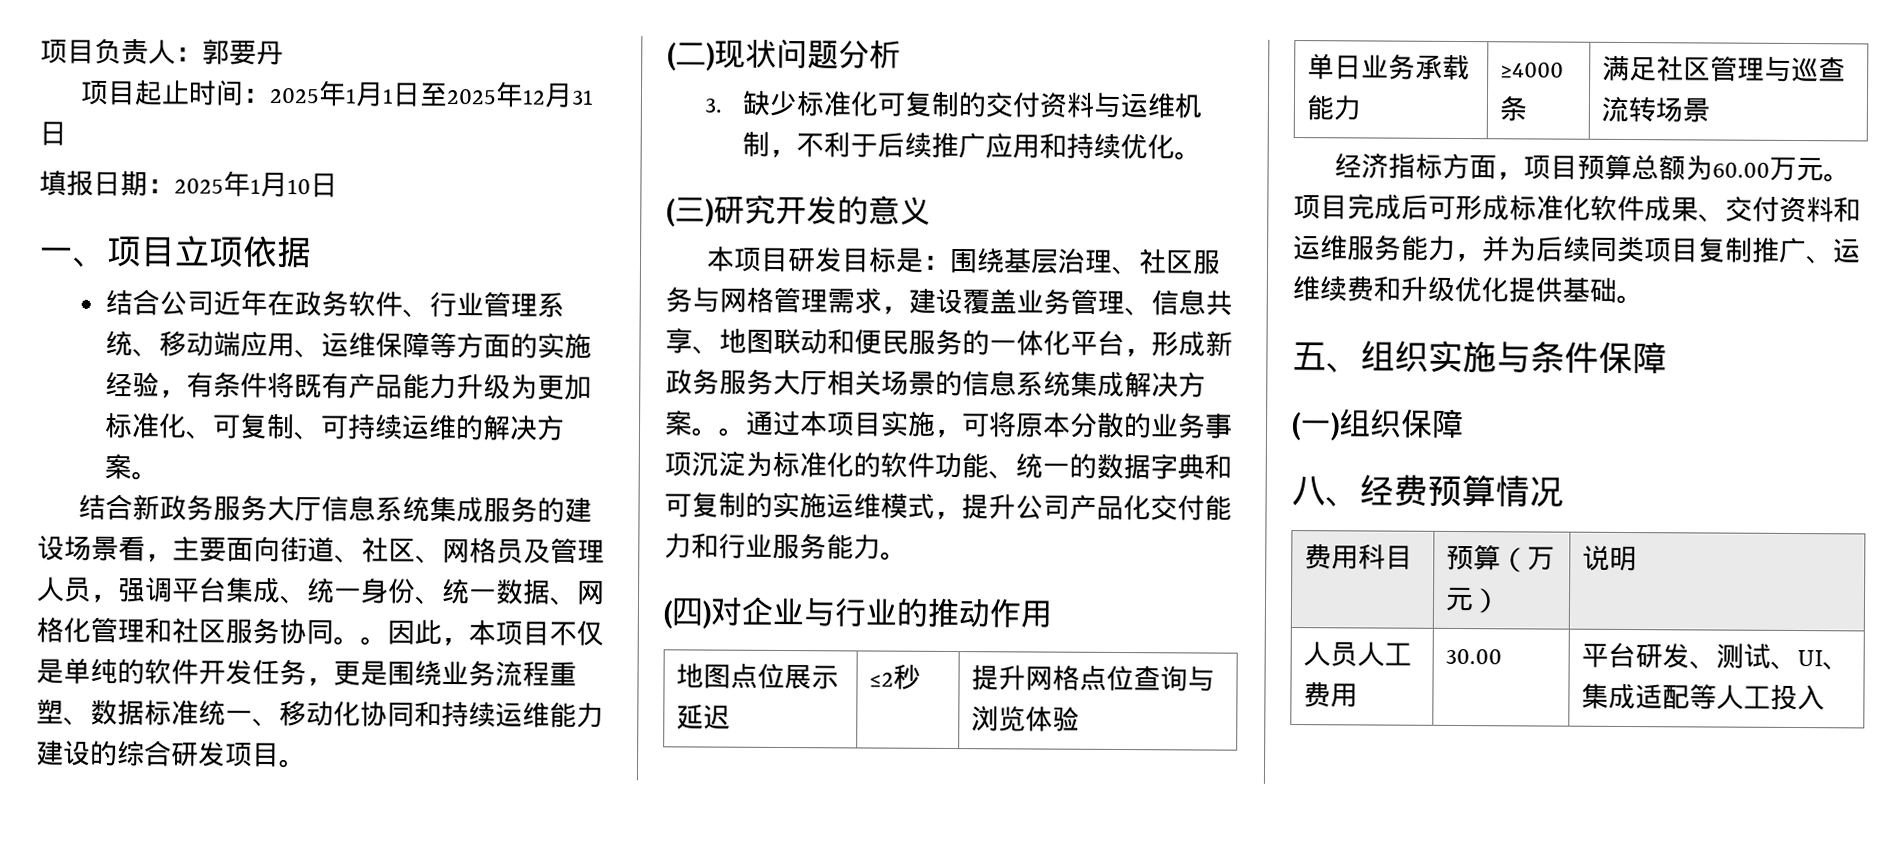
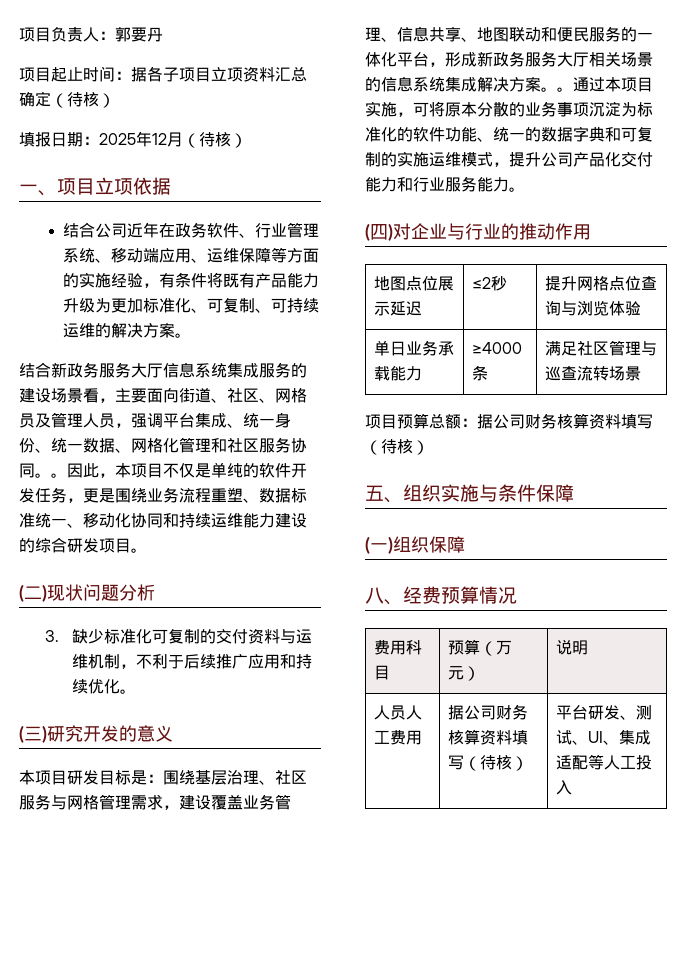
[268,80,594,108] [39,121,67,146] 2025年1月1日至2025年12月31日 -> [131,66,307,82] [19,91,115,108] 据各子项目立项资料汇总确定（待核）
[250,171,338,198] 1月10日 -> [152,132,247,148] 12月（待核）
[1333,153,1851,183] [1293,193,1861,223] [1293,234,1861,265] [1292,276,1644,305] 经济指标方面，项目预算总额为60.00万元。项目完成后可形成标准化软件成果、交付资料和运维服务能力，并为后续同类项目复制推广、运维续费和升级优化提供基础。 -> [365,413,653,429] [365,439,429,455] 项目预算总额：据公司财务核算资料填写（待核）
[1444,648,1502,665] 30.00 -> [448,704,529,720] [448,729,529,745] [448,755,529,771] 据公司财务核算资料填写（待核）

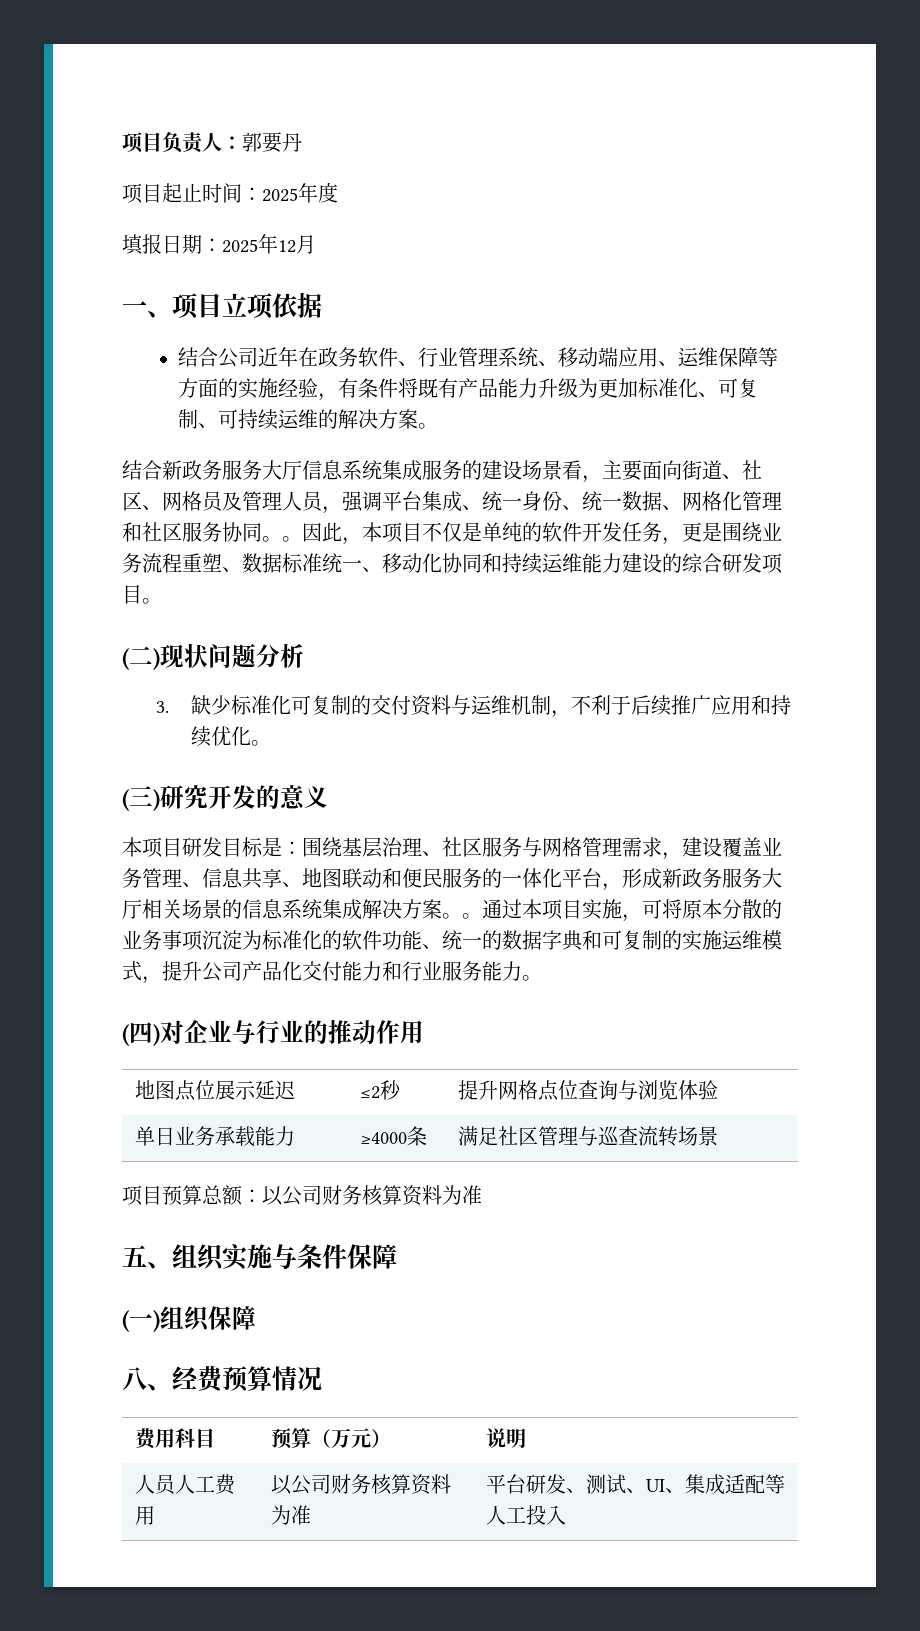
[131,66,307,82] [19,91,115,108] 据各子项目立项资料汇总确定（待核） -> [262,182,338,203] 2025年度
[183,132,247,148] （待核） -> (316, 244) none
[477,413,653,429] [365,439,429,455] 据公司财务核算资料填写（待核） -> [262,1185,482,1206] 以公司财务核算资料为准
[448,704,529,720] [448,729,529,745] [448,755,529,771] 据公司财务核算资料填写（待核） -> [270,1474,451,1495] [270,1505,311,1525] 以公司财务核算资料为准

